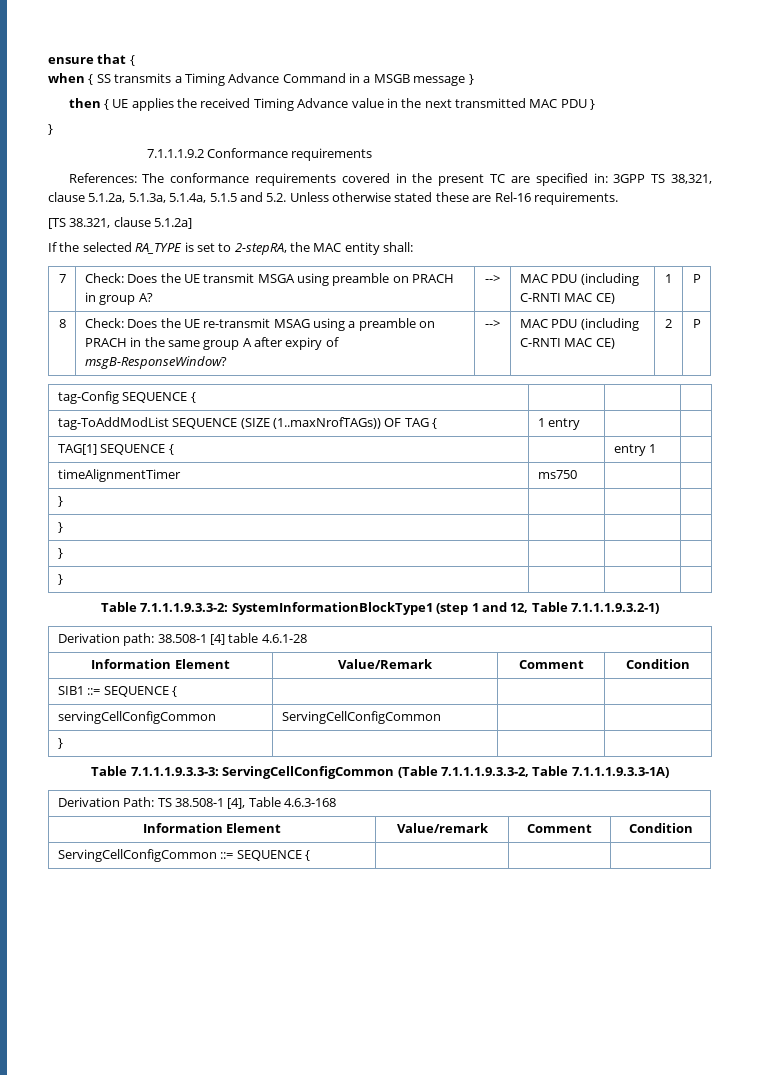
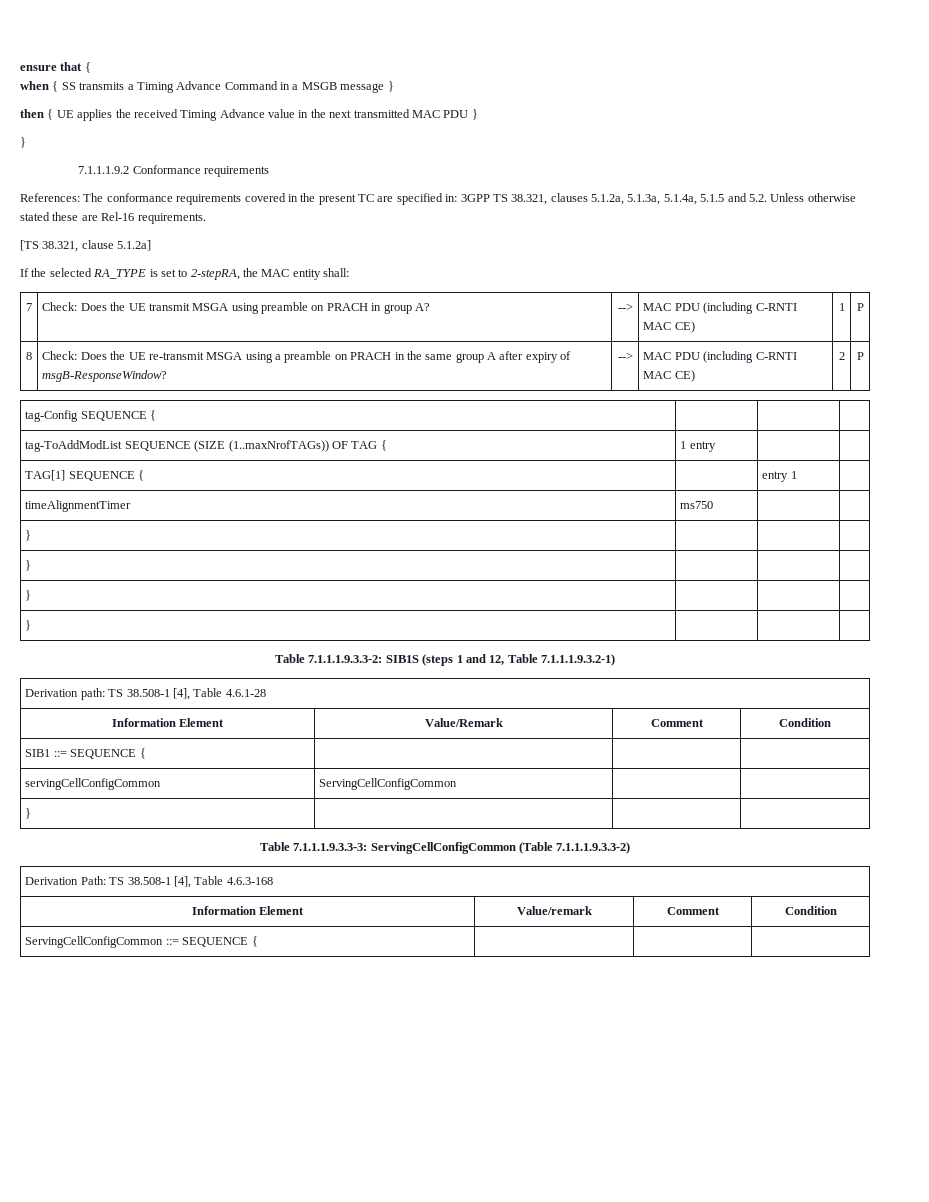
[670,174,712,184] [48,192,85,202] 38,321, clause -> [511,193,588,205] 38.321, clauses
[273,319,310,328] MSAG -> [206,352,243,360] MSGA
[231,602,469,615] SystemInformationBlockType1 (step -> [385,654,454,666] SIB1S (steps
[157,633,259,645] 38.508-1 [4] table -> [108,688,223,700] TS 38.508-1 [4], Table
[440,766,669,778] 7.1.1.1.9.3.3-2, Table 7.1.1.1.9.3.3-1A) -> [556,842,631,854] 7.1.1.1.9.3.3-2)

